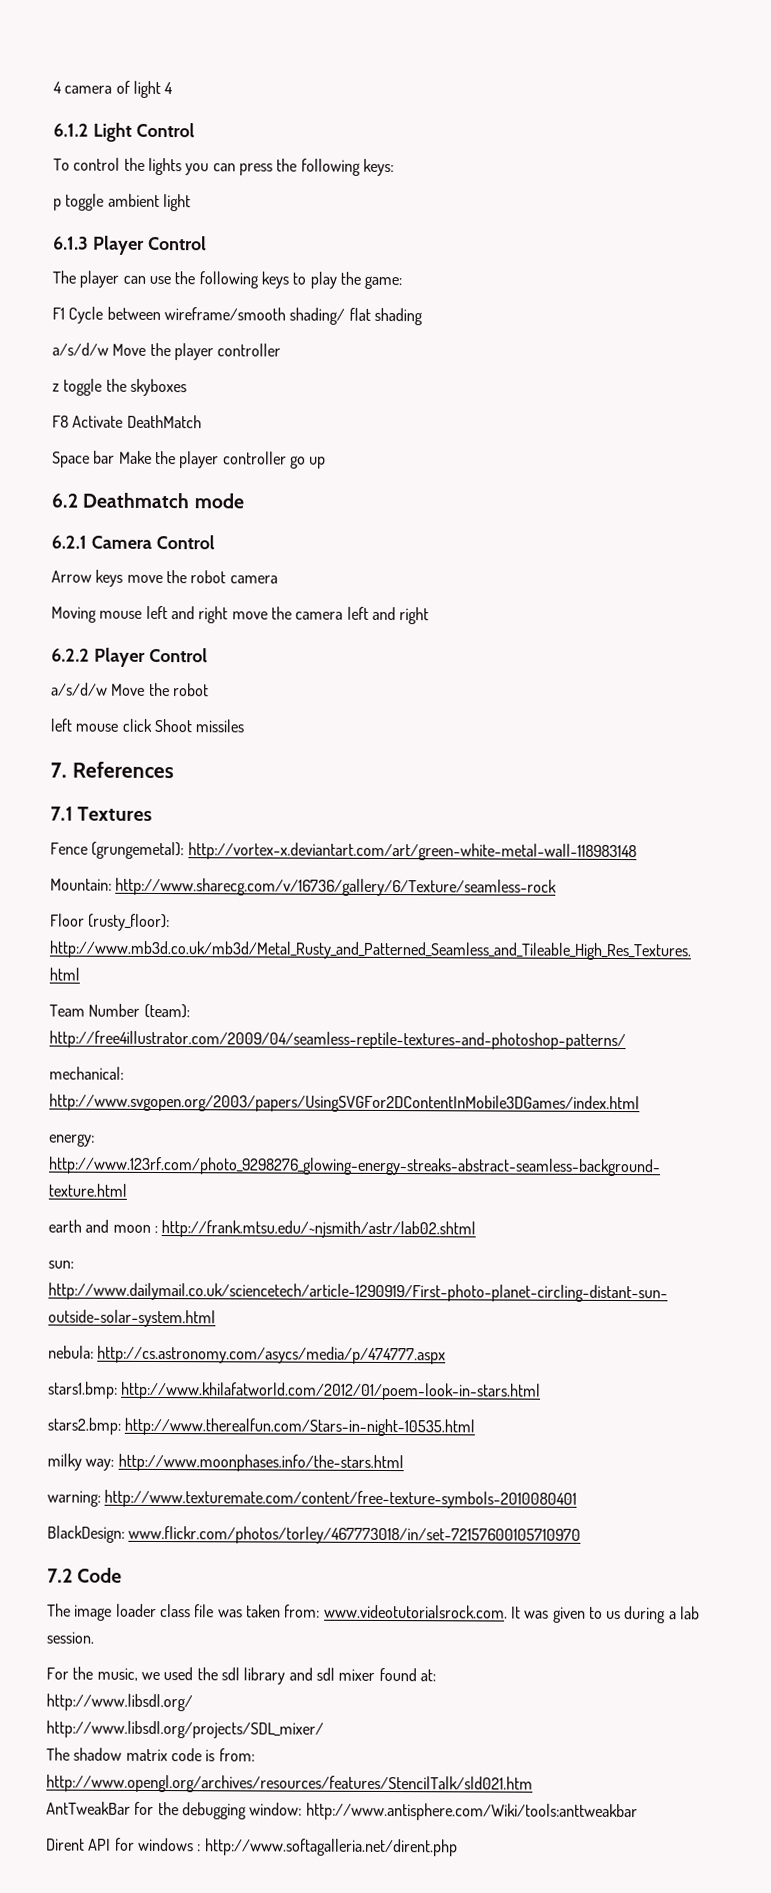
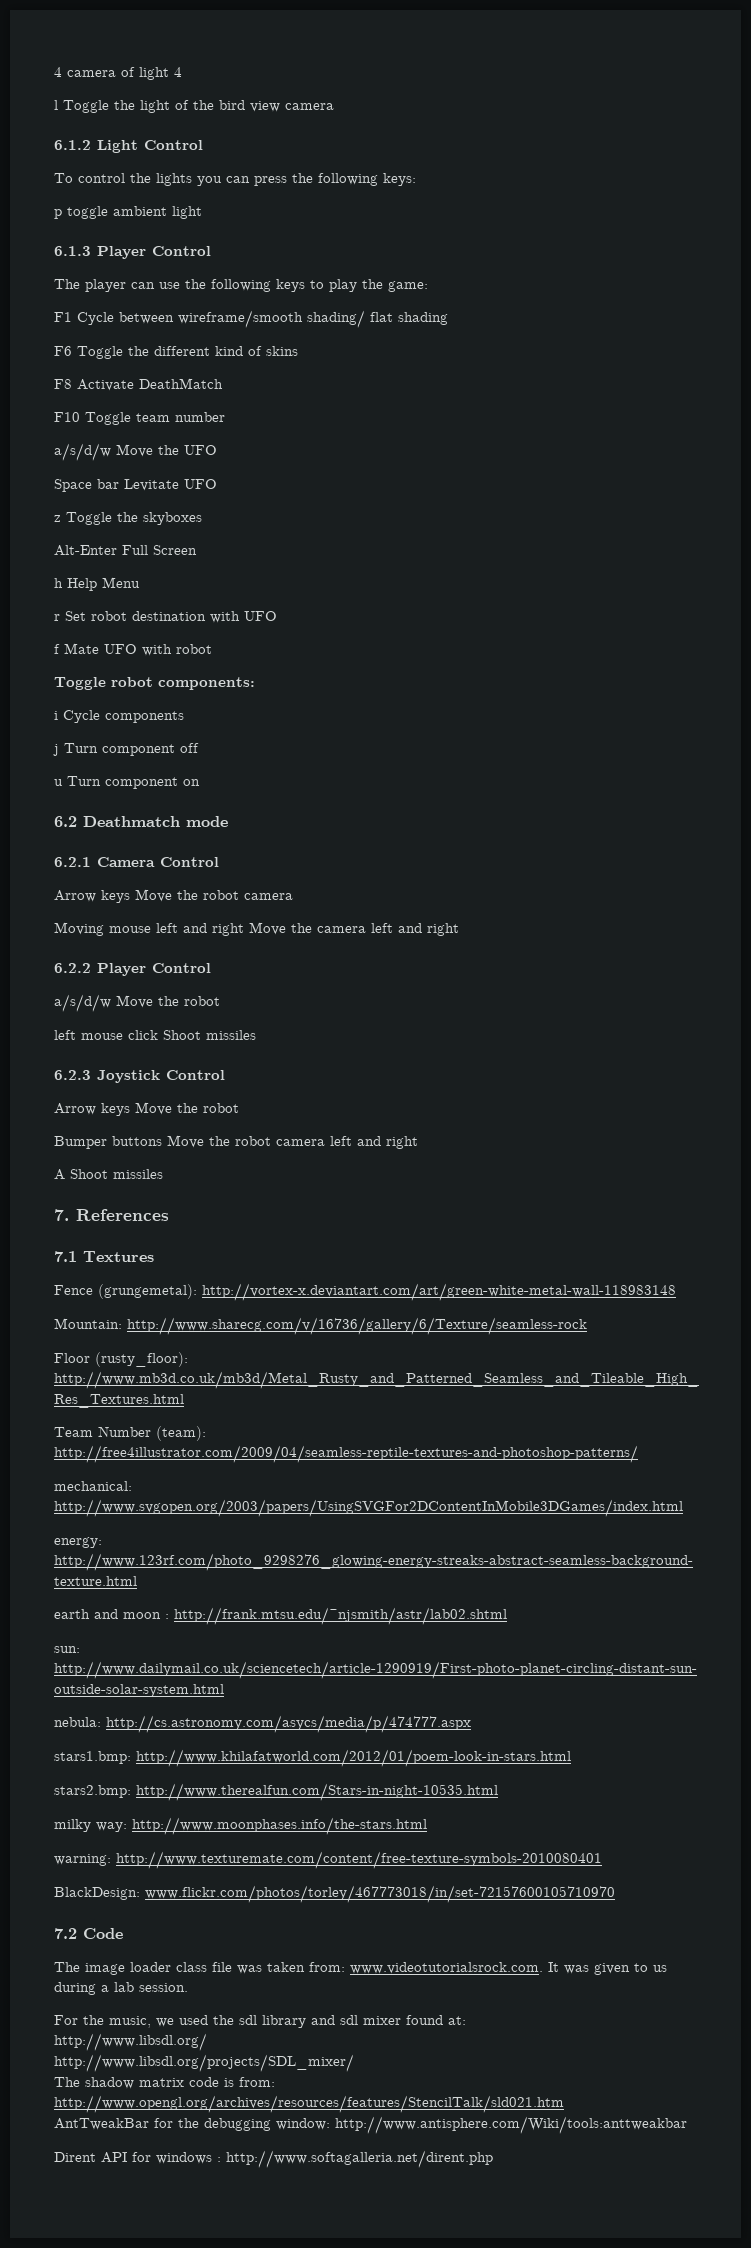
(174, 88) none -> [54,100,334,113] // l Toggle the light of the bird view camera
[52,342,282,361] [52,378,187,397] [52,414,202,429] [52,450,327,469] a/s/d/w Move the player controller // z toggle the skyboxes // F8 Activate DeathMatch // Space bar Make the player controller go up -> [54,346,298,359] [54,378,223,391] [54,412,225,425] [54,443,217,461] [54,479,217,492] [54,512,202,525] [54,545,197,556] [54,577,140,591] [54,611,277,623] [54,643,212,656] [54,677,255,690] [54,710,184,723] [53,743,199,756] [54,776,200,789] F6 Toggle the different kind of skins // F8 Activate DeathMatch // F10 Toggle team number // a/s/d/w Move the UFO // Space bar Levitate UFO // z Toggle the skyboxes // Alt-Enter Full Screen // h Help Menu // r Set robot destination with UFO // f Mate UFO with robot // Toggle robot components: // i Cycle components // j Turn component off // u Turn component on
[126,574,163,584] move -> [135,889,172,902] Move
[231,611,268,620] move -> [249,922,286,935] Move
(245, 726) none -> [54,1070,225,1083] [54,1102,239,1116] [54,1135,418,1149] [54,1169,163,1180] // 6.2.3 Joystick Control // Arrow keys Move the robot // Bumper buttons Move the robot camera left and right // A Shoot missiles

